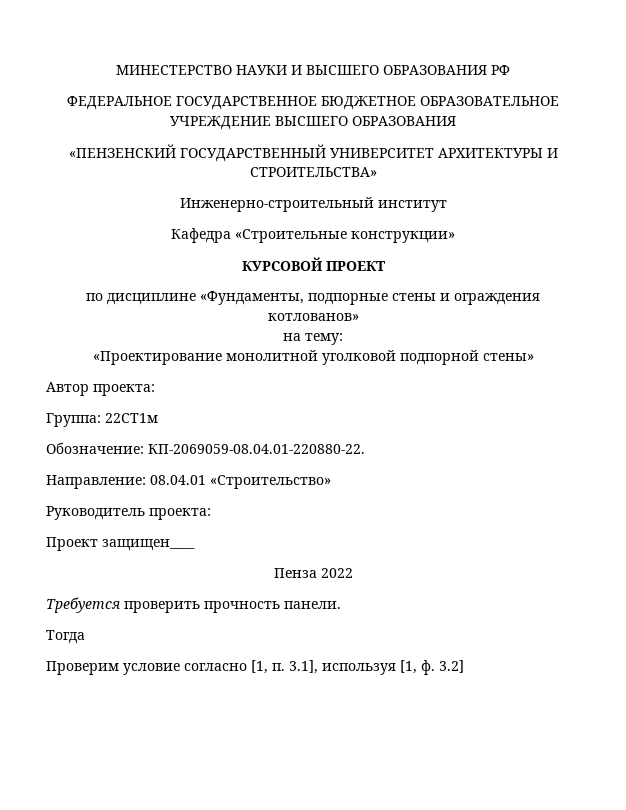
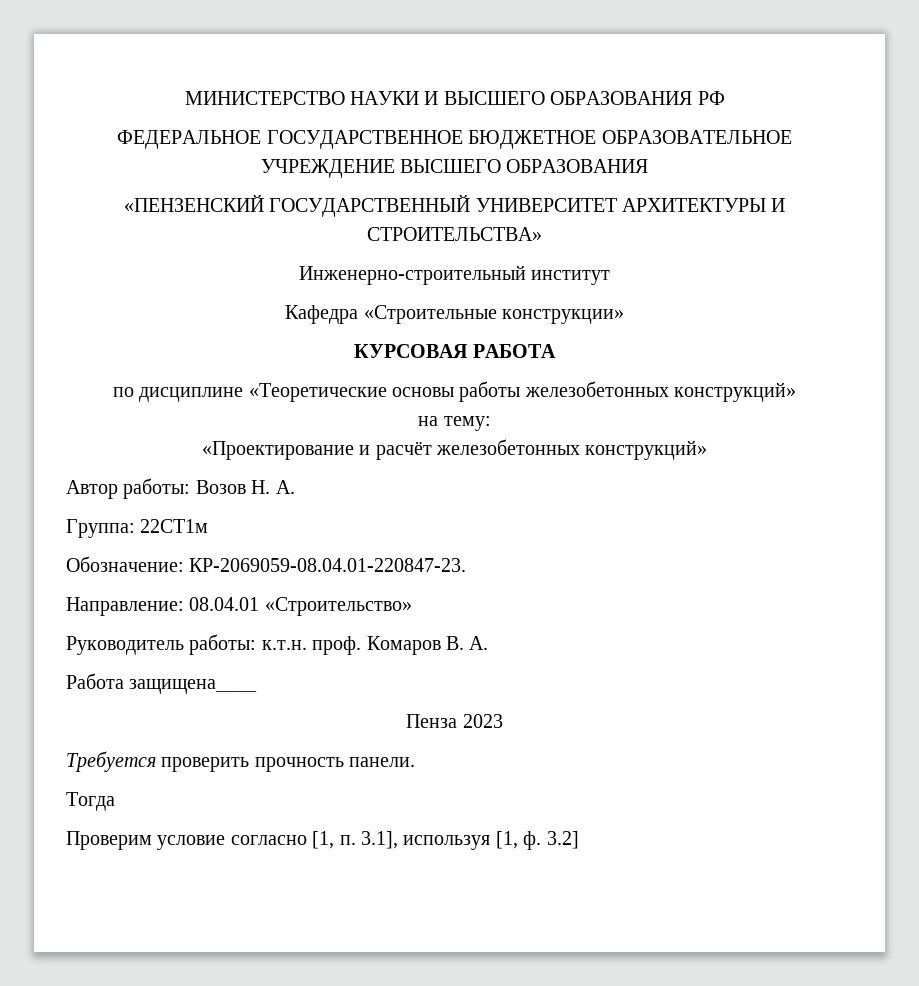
[116,65,232,75] МИНЕСТЕРСТВО -> [184,91,345,105] МИНИСТЕРСТВО
[241,257,385,271] КУРСОВОЙ ПРОЕКТ -> [354,344,556,358] КУРСОВАЯ РАБОТА
[200,291,540,305] [267,313,359,321] [283,333,343,345] [92,350,534,365] [46,382,155,396] «Фундаменты, подпорные стены и ограждения котлованов» // на тему: // «Проектирование монолитной уголковой подпорной стены» // Автор проекта: -> [248,381,797,402] [418,416,491,431] [201,439,708,460] [66,478,295,499] «Теоретические основы работы железобетонных конструкций» // на тему: // «Проектирование и расчёт железобетонных конструкций» // Автор работы: Возов Н. А.
[148,444,365,454] КП-2069059-08.04.01-220880-22. -> [189,558,467,572] КР-2069059-08.04.01-220847-23.
[149,508,211,520] [46,537,195,551] проекта: // Проект защищен____ -> [189,634,489,655] [66,673,258,694] работы: к.т.н. проф. Комаров В. А. // Работа защищена____
[320,568,353,578] 2022 -> [462,714,503,728] 2023

